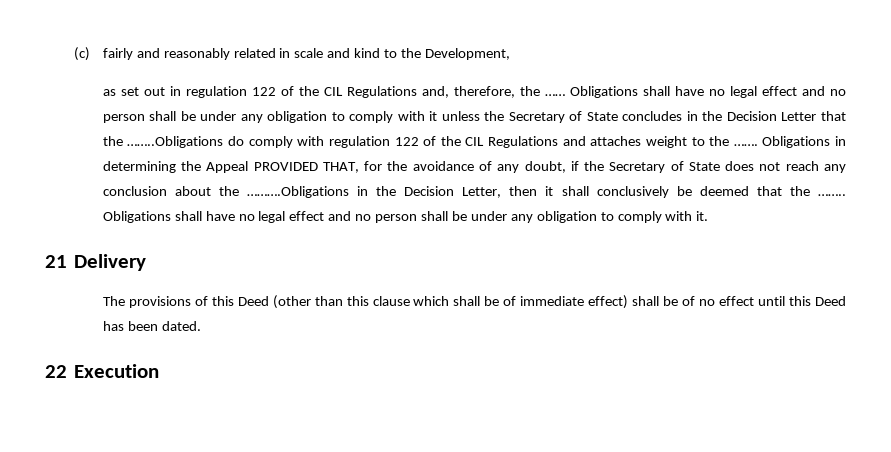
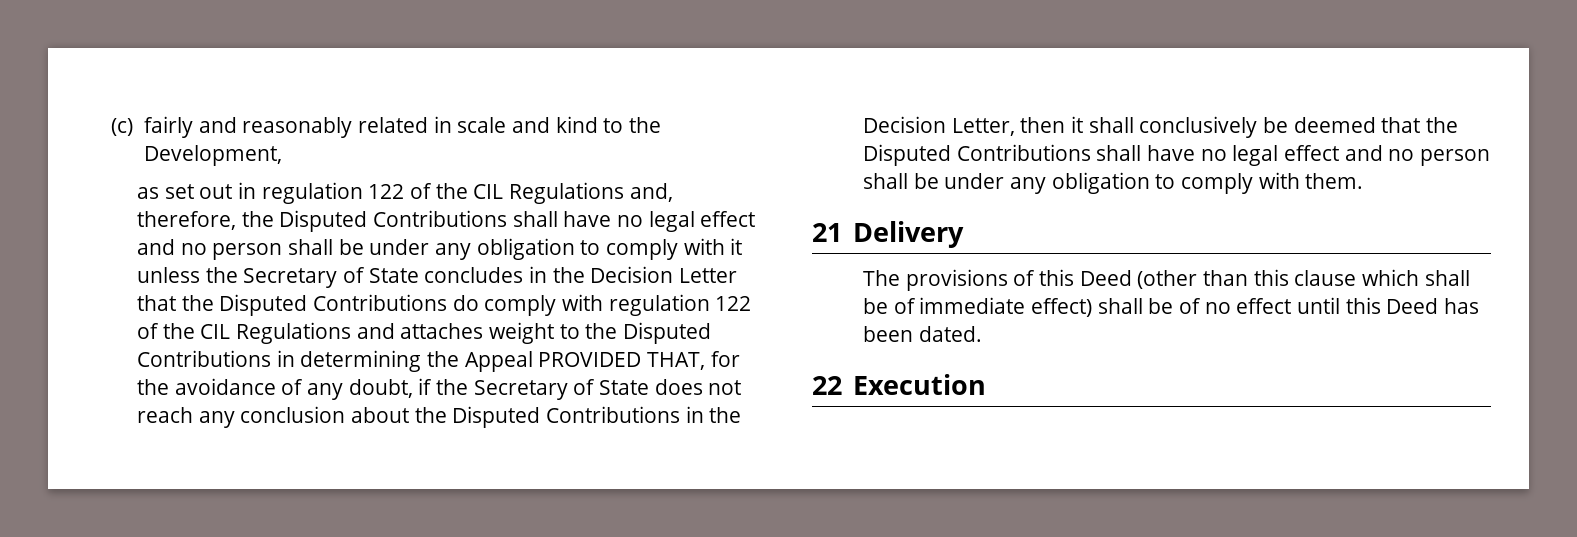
[544,86,638,98] …… Obligations -> [279,210,507,232] Disputed Contributions
[127,136,224,148] ……..Obligations -> [219,294,447,316] Disputed Contributions
[733,136,831,148] ……. Obligations -> [623,322,712,344] [136,350,271,367] Disputed Contributions
[247,186,350,198] ……….Obligations -> [452,406,680,428] Disputed Contributions
[818,194,847,196] [102,211,171,223] …….. Obligations -> [862,144,1091,166] Disputed Contributions
[696,211,709,221] it. -> [1305,173,1364,189] them.

